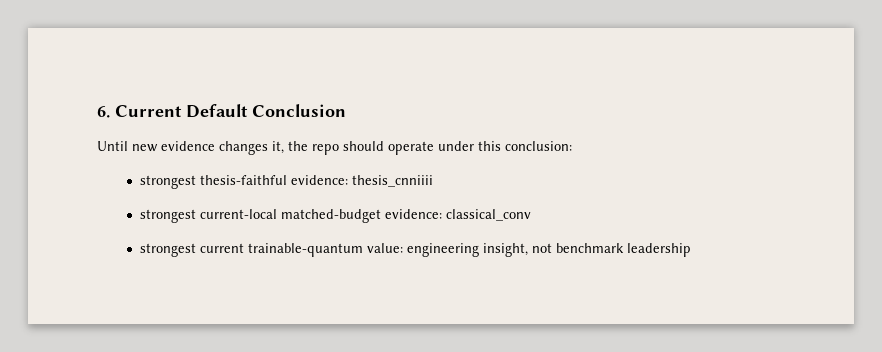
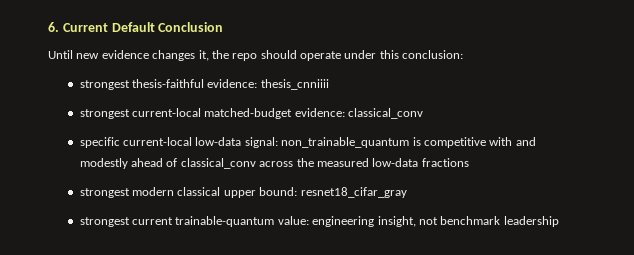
(532, 215) none -> [79,137,536,148] [79,158,469,169] [79,187,407,198] // specific current-local low-data signal: non_trainable_quantum is competitive with and modestly ahead of classical_conv across the measured low-data fractions // strongest modern classical upper bound: resnet18_cifar_gray

